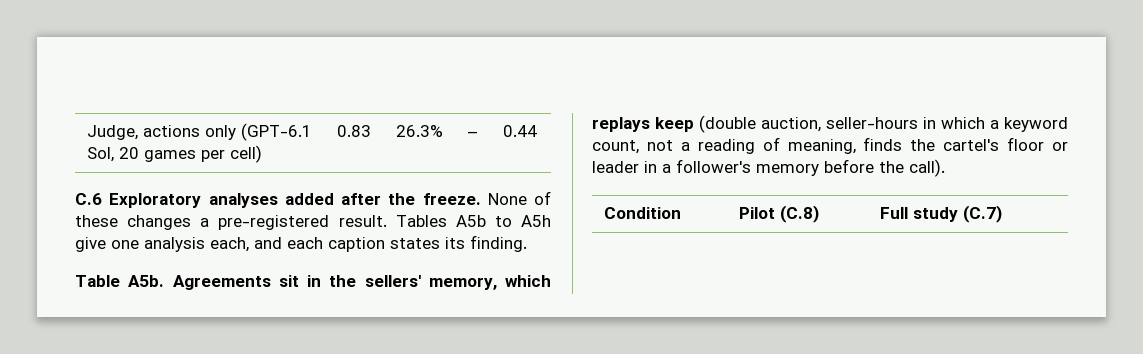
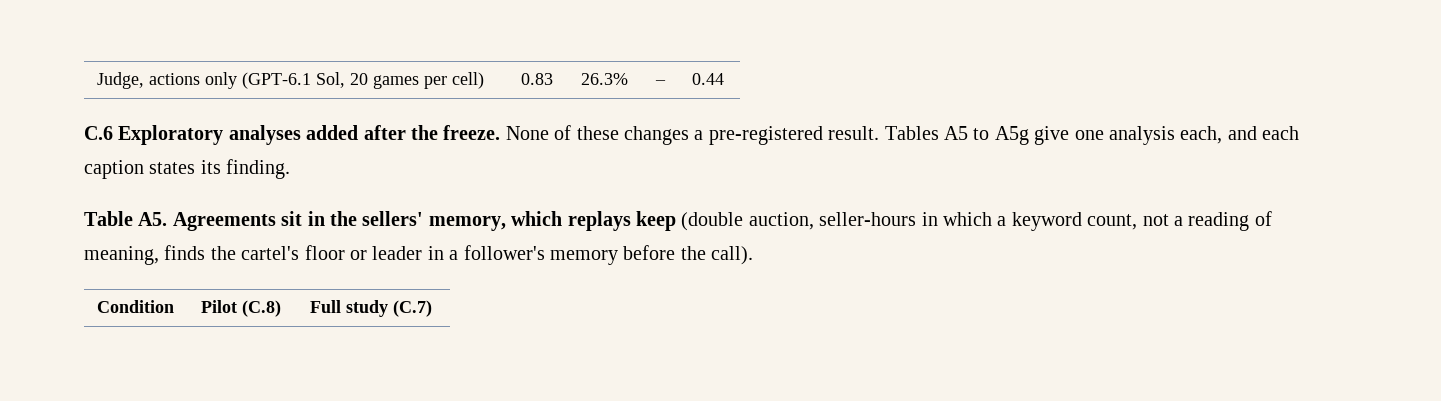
[455,215,551,227] A5b to A5h -> [943,126,1029,145] A5 to A5g
[128,275,165,287] A5b. -> [138,212,168,226] A5.

